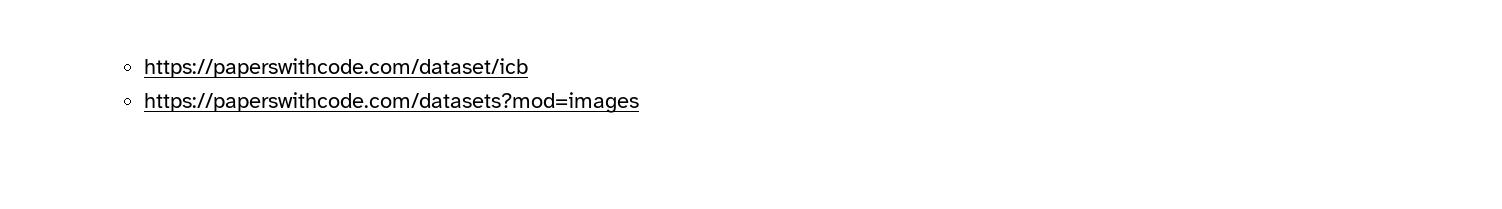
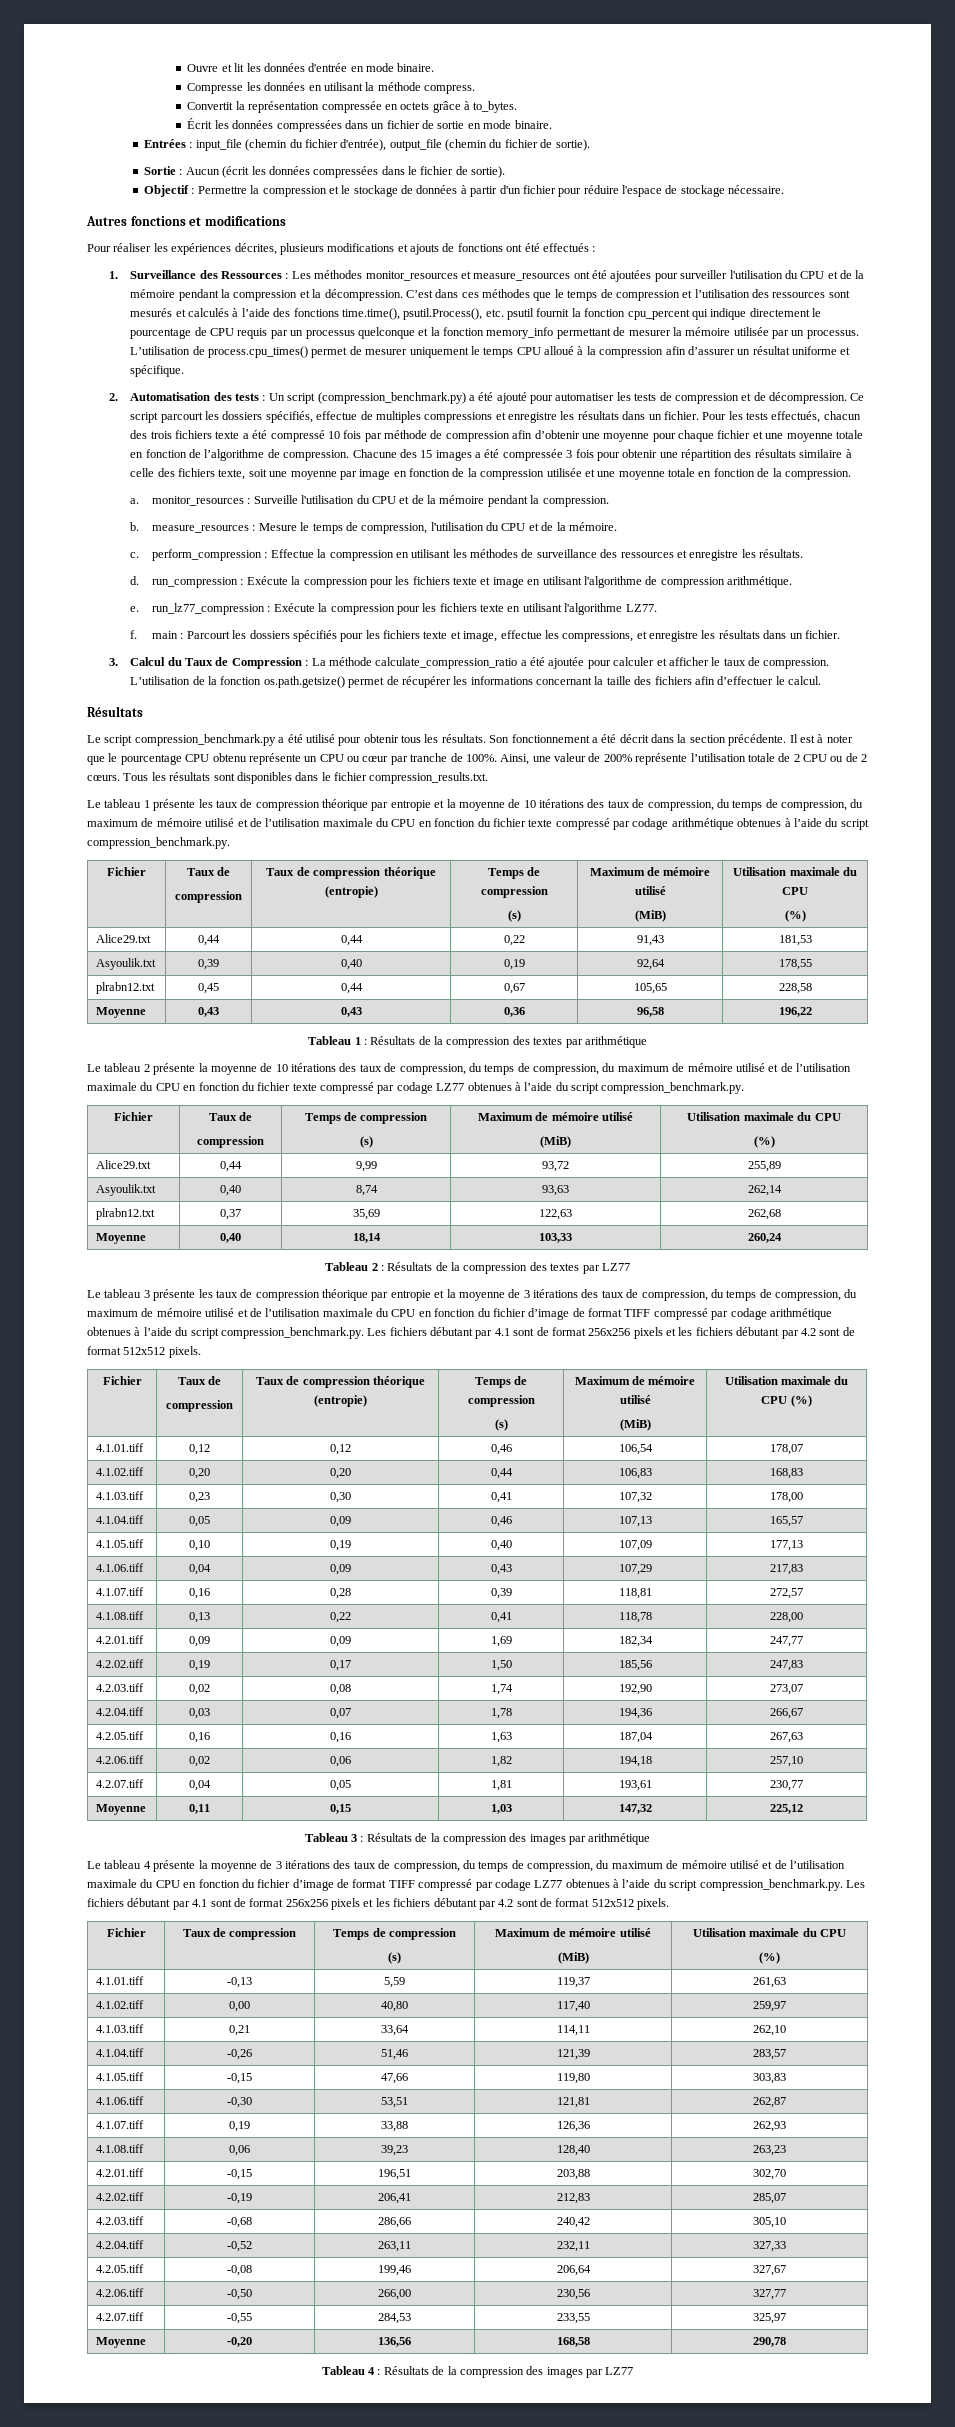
[144,58,529,78] [144,92,640,113] https://paperswithcode.com/dataset/icb // https://paperswithcode.com/datasets?mod=images -> [187,63,435,72] [187,82,476,94] [187,101,518,113] [187,118,552,132] [144,139,590,151] [144,166,506,178] [144,185,785,197] [86,215,286,226] [87,243,596,255] [108,270,865,282] [130,289,850,301] [130,308,822,320] [130,327,859,339] [130,346,851,358] [130,365,185,377] [108,392,865,404] [130,411,861,423] [130,430,863,442] [130,449,852,461] [130,468,851,480] [130,495,609,507] [130,522,617,534] [130,549,804,561] [130,576,793,588] [130,603,657,615] [130,630,840,642] [108,657,830,669] [130,676,822,688] [87,706,143,717] [87,734,853,746] [87,753,868,765] [87,772,489,784] [87,799,864,811] [87,818,869,830] [87,837,230,849] [107,867,146,876] [186,867,231,876] [175,891,242,903] [266,867,436,879] [324,886,378,898] [487,867,541,879] [480,886,548,898] [507,910,521,922] [589,867,711,876] [634,886,666,895] [634,910,666,922] [733,867,857,876] [782,887,808,895] [784,910,806,922] [96,934,152,943] [198,935,220,946] [340,935,363,946] [503,935,525,946] [636,935,664,946] [778,935,812,946] [96,958,157,970] [198,959,219,970] [340,959,362,970] [503,959,525,970] [636,959,665,970] [778,959,812,970] [96,982,156,994] [198,983,219,994] [340,983,363,994] [503,983,525,994] [633,983,667,994] [778,983,812,994] [96,1007,147,1018] [198,1007,219,1017] [340,1007,362,1017] [503,1007,525,1017] [636,1007,664,1017] [778,1007,812,1017] [308,1036,647,1048] [87,1063,851,1075] [87,1082,745,1094] [114,1112,153,1121] [208,1112,253,1121] [197,1136,264,1148] [304,1112,428,1124] [359,1136,373,1148] [477,1112,634,1121] [540,1136,571,1148] [687,1112,841,1121] [753,1136,775,1148] [96,1160,152,1169] [220,1161,242,1172] [355,1161,377,1172] [542,1161,569,1172] [747,1161,781,1172] [96,1184,157,1196] [220,1185,241,1196] [355,1185,378,1196] [542,1185,569,1196] [747,1185,782,1196] [96,1208,156,1220] [220,1209,241,1220] [352,1209,380,1220] [539,1209,572,1220] [747,1209,781,1220] [96,1233,147,1244] [220,1233,241,1243] [352,1233,381,1243] [539,1233,572,1243] [747,1233,782,1243] [325,1262,630,1274] [87,1289,858,1301] [87,1308,832,1320] [87,1327,855,1339] [87,1346,201,1358] [102,1376,142,1385] [177,1376,222,1385] [166,1400,233,1412] [255,1376,426,1388] [314,1395,367,1407] [474,1376,528,1388] [467,1395,535,1407] [494,1419,508,1431] [574,1376,696,1385] [619,1395,651,1404] [619,1419,651,1431] [724,1376,849,1385] [761,1395,812,1407] [96,1443,145,1452] [189,1444,210,1455] [330,1444,351,1455] [490,1444,512,1455] [618,1444,653,1455] [770,1444,803,1455] [96,1467,145,1476] [189,1468,210,1479] [330,1468,351,1479] [490,1468,513,1479] [618,1468,652,1479] [770,1468,803,1479] [96,1491,145,1500] [189,1492,210,1503] [330,1492,351,1503] [490,1492,512,1503] [618,1492,652,1503] [770,1492,803,1503] [96,1515,145,1524] [189,1516,210,1527] [330,1516,351,1527] [490,1516,512,1527] [618,1516,652,1527] [770,1516,803,1527] [96,1539,145,1548] [189,1540,210,1551] [330,1540,351,1551] [490,1540,512,1551] [618,1540,652,1551] [770,1540,803,1551] [96,1563,145,1572] [189,1564,211,1575] [330,1564,351,1575] [490,1564,512,1575] [618,1564,652,1575] [770,1564,803,1575] [96,1587,145,1596] [189,1588,210,1599] [330,1588,351,1599] [490,1588,512,1599] [618,1588,652,1599] [770,1588,803,1599] [96,1611,145,1620] [189,1612,210,1623] [330,1612,351,1623] [490,1612,512,1623] [618,1612,652,1623] [770,1612,803,1623] [96,1635,145,1644] [189,1636,210,1647] [330,1636,351,1647] [490,1636,512,1647] [618,1636,653,1647] [770,1636,803,1647] [96,1659,145,1668] [189,1660,210,1671] [330,1660,351,1671] [490,1660,512,1671] [618,1660,652,1671] [770,1660,803,1671] [96,1683,145,1692] [189,1684,210,1695] [330,1684,351,1695] [490,1684,513,1695] [618,1684,652,1695] [770,1684,803,1695] [96,1707,145,1716] [189,1708,210,1719] [330,1708,351,1719] [490,1708,512,1719] [618,1708,652,1719] [770,1708,803,1719] [96,1731,145,1740] [189,1732,210,1743] [330,1732,351,1743] [490,1732,512,1743] [618,1732,653,1743] [770,1732,803,1743] [96,1755,145,1764] [189,1756,210,1767] [330,1756,351,1767] [490,1756,512,1767] [618,1756,652,1767] [770,1756,803,1767] [96,1779,145,1788] [189,1780,211,1791] [330,1780,351,1791] [490,1780,512,1791] [618,1780,652,1791] [770,1780,803,1791] [96,1804,147,1815] [189,1804,210,1814] [330,1804,351,1814] [490,1804,512,1814] [618,1804,652,1814] [770,1804,803,1814] [304,1833,651,1845] [87,1860,845,1872] [87,1879,865,1891] [87,1898,670,1910] [106,1928,146,1937] [182,1928,297,1940] [333,1928,456,1940] [388,1952,401,1964] [495,1928,651,1937] [557,1952,589,1964] [692,1928,847,1937] [759,1952,780,1964] [96,1976,145,1985] [227,1977,252,1988] [384,1977,405,1988] [556,1977,590,1988] [753,1977,786,1988] [96,2000,145,2009] [229,2001,250,2012] [381,2001,408,2012] [556,2001,590,2012] [753,2001,786,2012] [96,2024,145,2033] [229,2025,250,2036] [381,2025,409,2036] [556,2025,590,2036] [753,2025,786,2036] [96,2048,145,2057] [227,2049,252,2060] [381,2049,408,2060] [556,2049,590,2060] [753,2049,786,2060] [96,2072,145,2081] [227,2073,252,2084] [381,2073,408,2084] [556,2073,590,2084] [753,2073,786,2084] [96,2096,145,2105] [227,2097,252,2108] [381,2097,408,2108] [556,2097,590,2108] [753,2097,786,2108] [96,2120,145,2129] [229,2121,250,2132] [381,2121,408,2132] [556,2121,590,2132] [753,2121,786,2132] [96,2144,145,2153] [229,2145,250,2156] [381,2145,408,2156] [556,2145,590,2156] [753,2145,786,2156] [96,2168,145,2177] [227,2169,252,2180] [378,2169,411,2180] [556,2169,590,2180] [753,2169,786,2180] [96,2192,145,2201] [227,2193,252,2204] [378,2193,411,2204] [556,2193,590,2204] [753,2193,786,2204] [96,2216,145,2225] [227,2217,252,2228] [378,2217,411,2228] [556,2217,590,2228] [753,2217,786,2228] [96,2240,145,2249] [227,2241,252,2252] [378,2241,411,2252] [556,2241,590,2252] [753,2241,786,2252] [96,2264,145,2273] [227,2265,252,2276] [378,2265,411,2276] [556,2265,591,2276] [753,2265,786,2276] [96,2288,145,2297] [227,2289,252,2300] [378,2289,411,2300] [556,2289,590,2300] [753,2289,786,2300] [96,2312,145,2321] [227,2313,252,2324] [378,2313,411,2324] [556,2313,590,2324] [753,2313,786,2324] [96,2337,147,2348] [227,2337,252,2347] [378,2337,411,2347] [556,2337,590,2347] [753,2337,786,2347] [321,2366,634,2378] Ouvre et lit les données d'entrée en mode binaire. // Compresse les données en utilisant la méthode compress. // Convertit la représentation compressée en octets grâce à to_bytes. // Écrit les données compressées dans un fichier de sortie en mode binaire. // Entrées : input_file (chemin du fichier d'entrée), output_file (chemin du fichier de sortie). // Sortie : Aucun (écrit les données compressées dans le fichier de sortie). // Objectif : Permettre la compression et le stockage de données à partir d'un fichier pour réduire l'espace de stockage nécessaire. // Autres fonctions et modifications // Pour réaliser les expériences décrites, plusieurs modifications et ajouts de fonctions ont été effectués : // 1. Surveillance des Ressources : Les méthodes monitor_resources et measure_resources ont été ajoutées pour surveiller l'utilisation du CPU et de la mémoire pendant la compression et la décompression. C’est dans ces méthodes que le temps de compression et l’utilisation des ressources sont mesurés et calculés à l’aide des fonctions time.time(), psutil.Process(), etc. psutil fournit la fonction cpu_percent qui indique directement le pourcentage de CPU requis par un processus quelconque et la fonction memory_info permettant de mesurer la mémoire utilisée par un processus. L’utilisation de process.cpu_times() permet de mesurer uniquement le temps CPU alloué à la compression afin d’assurer un résultat uniforme et spécifique. // 2. Automatisation des tests : Un script (compression_benchmark.py) a été ajouté pour automatiser les tests de compression et de décompression. Ce script parcourt les dossiers spécifiés, effectue de multiples compressions et enregistre les résultats dans un fichier. Pour les tests effectués, chacun des trois fichiers texte a été compressé 10 fois par méthode de compression afin d’obtenir une moyenne pour chaque fichier et une moyenne totale en fonction de l’algorithme de compression. Chacune des 15 images a été compressée 3 fois pour obtenir une répartition des résultats similaire à celle des fichiers texte, soit une moyenne par image en fonction de la compression utilisée et une moyenne totale en fonction de la compression. // a. monitor_resources : Surveille l'utilisation du CPU et de la mémoire pendant la compression. // b. measure_resources : Mesure le temps de compression, l'utilisation du CPU et de la mémoire. // c. perform_compression : Effectue la compression en utilisant les méthodes de surveillance des ressources et enregistre les résultats. // d. run_compression : Exécute la compression pour les fichiers texte et image en utilisant l'algorithme de compression arithmétique. // e. run_lz77_compression : Exécute la compression pour les fichiers texte en utilisant l'algorithme LZ77. // f. main : Parcourt les dossiers spécifiés pour les fichiers texte et image, effectue les compressions, et enregistre les résultats dans un fichier. // 3. Calcul du Taux de Compression : La méthode calculate_compression_ratio a été ajoutée pour calculer et afficher le taux de compression. L’utilisation de la fonction os.path.getsize() permet de récupérer les informations concernant la taille des fichiers afin d’effectuer le calcul. // Résultats // Le script compression_benchmark.py a été utilisé pour obtenir tous les résultats. Son fonctionnement a été décrit dans la section précédente. Il est à noter que le pourcentage CPU obtenu représente un CPU ou cœur par tranche de 100%. Ainsi, une valeur de 200% représente l’utilisation totale de 2 CPU ou de 2 cœurs. Tous les résultats sont disponibles dans le fichier compression_results.txt. // Le tableau 1 présente les taux de compression théorique par entropie et la moyenne de 10 itérations des taux de compression, du temps de compression, du maximum de mémoire utilisé et de l’utilisation maximale du CPU en fonction du fichier texte compressé par codage arithmétique obtenues à l’aide du script compression_benchmark.py. // Fichier | Taux de // compression | Taux de compression théorique (entropie) | Temps de compression // (s) | Maximum de mémoire utilisé // (MiB) | Utilisation maximale du CPU // (%) // Alice29.txt | 0,44 | 0,44 | 0,22 | 91,43 | 181,53 // Asyoulik.txt | 0,39 | 0,40 | 0,19 | 92,64 | 178,55 // plrabn12.txt | 0,45 | 0,44 | 0,67 | 105,65 | 228,58 // Moyenne | 0,43 | 0,43 | 0,36 | 96,58 | 196,22 // Tableau 1 : Résultats de la compression des textes par arithmétique // Le tableau 2 présente la moyenne de 10 itérations des taux de compression, du temps de compression, du maximum de mémoire utilisé et de l’utilisation maximale du CPU en fonction du fichier texte compressé par codage LZ77 obtenues à l’aide du script compression_benchmark.py. // Fichier | Taux de // compression | Temps de compression // (s) | Maximum de mémoire utilisé // (MiB) | Utilisation maximale du CPU // (%) // Alice29.txt | 0,44 | 9,99 | 93,72 | 255,89 // Asyoulik.txt | 0,40 | 8,74 | 93,63 | 262,14 // plrabn12.txt | 0,37 | 35,69 | 122,63 | 262,68 // Moyenne | 0,40 | 18,14 | 103,33 | 260,24 // Tableau 2 : Résultats de la compression des textes par LZ77 // Le tableau 3 présente les taux de compression théorique par entropie et la moyenne de 3 itérations des taux de compression, du temps de compression, du maximum de mémoire utilisé et de l’utilisation maximale du CPU en fonction du fichier d’image de format TIFF compressé par codage arithmétique obtenues à l’aide du script compression_benchmark.py. Les fichiers débutant par 4.1 sont de format 256x256 pixels et les fichiers débutant par 4.2 sont de format 512x512 pixels. // Fichier | Taux de // compression | Taux de compression théorique (entropie) | Temps de compression // (s) | Maximum de mémoire utilisé // (MiB) | Utilisation maximale du CPU (%) // 4.1.01.tiff | 0,12 | 0,12 | 0,46 | 106,54 | 178,07 // 4.1.02.tiff | 0,20 | 0,20 | 0,44 | 106,83 | 168,83 // 4.1.03.tiff | 0,23 | 0,30 | 0,41 | 107,32 | 178,00 // 4.1.04.tiff | 0,05 | 0,09 | 0,46 | 107,13 | 165,57 // 4.1.05.tiff | 0,10 | 0,19 | 0,40 | 107,09 | 177,13 // 4.1.06.tiff | 0,04 | 0,09 | 0,43 | 107,29 | 217,83 // 4.1.07.tiff | 0,16 | 0,28 | 0,39 | 118,81 | 272,57 // 4.1.08.tiff | 0,13 | 0,22 | 0,41 | 118,78 | 228,00 // 4.2.01.tiff | 0,09 | 0,09 | 1,69 | 182,34 | 247,77 // 4.2.02.tiff | 0,19 | 0,17 | 1,50 | 185,56 | 247,83 // 4.2.03.tiff | 0,02 | 0,08 | 1,74 | 192,90 | 273,07 // 4.2.04.tiff | 0,03 | 0,07 | 1,78 | 194,36 | 266,67 // 4.2.05.tiff | 0,16 | 0,16 | 1,63 | 187,04 | 267,63 // 4.2.06.tiff | 0,02 | 0,06 | 1,82 | 194,18 | 257,10 // 4.2.07.tiff | 0,04 | 0,05 | 1,81 | 193,61 | 230,77 // Moyenne | 0,11 | 0,15 | 1,03 | 147,32 | 225,12 // Tableau 3 : Résultats de la compression des images par arithmétique // Le tableau 4 présente la moyenne de 3 itérations des taux de compression, du temps de compression, du maximum de mémoire utilisé et de l’utilisation maximale du CPU en fonction du fichier d’image de format TIFF compressé par codage LZ77 obtenues à l’aide du script compression_benchmark.py. Les fichiers débutant par 4.1 sont de format 256x256 pixels et les fichiers débutant par 4.2 sont de format 512x512 pixels. // Fichier | Taux de compression | Temps de compression // (s) | Maximum de mémoire utilisé // (MiB) | Utilisation maximale du CPU // (%) // 4.1.01.tiff | -0,13 | 5,59 | 119,37 | 261,63 // 4.1.02.tiff | 0,00 | 40,80 | 117,40 | 259,97 // 4.1.03.tiff | 0,21 | 33,64 | 114,11 | 262,10 // 4.1.04.tiff | -0,26 | 51,46 | 121,39 | 283,57 // 4.1.05.tiff | -0,15 | 47,66 | 119,80 | 303,83 // 4.1.06.tiff | -0,30 | 53,51 | 121,81 | 262,87 // 4.1.07.tiff | 0,19 | 33,88 | 126,36 | 262,93 // 4.1.08.tiff | 0,06 | 39,23 | 128,40 | 263,23 // 4.2.01.tiff | -0,15 | 196,51 | 203,88 | 302,70 // 4.2.02.tiff | -0,19 | 206,41 | 212,83 | 285,07 // 4.2.03.tiff | -0,68 | 286,66 | 240,42 | 305,10 // 4.2.04.tiff | -0,52 | 263,11 | 232,11 | 327,33 // 4.2.05.tiff | -0,08 | 199,46 | 206,64 | 327,67 // 4.2.06.tiff | -0,50 | 266,00 | 230,56 | 327,77 // 4.2.07.tiff | -0,55 | 284,53 | 233,55 | 325,97 // Moyenne | -0,20 | 136,56 | 168,58 | 290,78 // Tableau 4 : Résultats de la compression des images par LZ77

